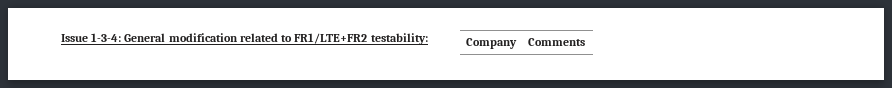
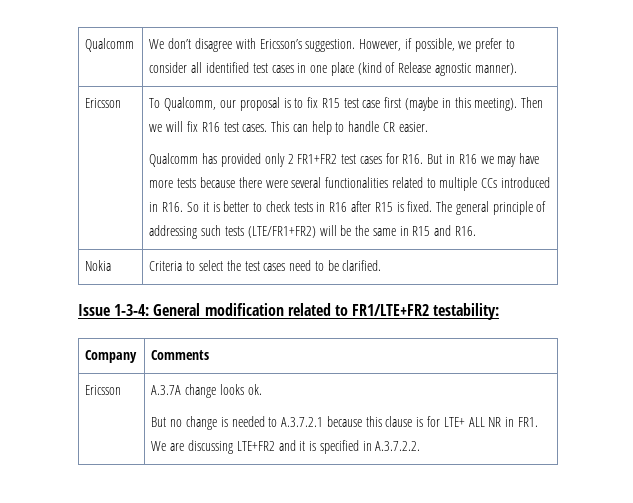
(61, 38) none -> [85,38,135,52] [149,38,516,52] [149,62,517,76] [85,98,122,108] [149,97,544,111] [149,121,428,135] [149,153,540,167] [149,177,551,191] [149,201,547,215] [149,225,477,239] [85,260,112,271] [149,260,382,271] Qualcomm | We don’t disagree with Ericsson’s suggestion. However, if possible, we prefer to consider all identified test cases in one place (kind of Release agnostic manner). // Ericsson | To Qualcomm, our proposal is to fix R15 test case first (maybe in this meeting). Then we will fix R16 test cases. This can help to handle CR easier. // Qualcomm has provided only 2 FR1+FR2 test cases for R16. But in R16 we may have more tests because there were several functionalities related to multiple CCs introduced in R16. So it is better to check tests in R16 after R15 is fixed. The general principle of addressing such tests (LTE/FR1+FR2) will be the same in R15 and R16. // Nokia | Criteria to select the test cases need to be clarified. //
(585, 42) none -> [85,385,122,395] [151,384,262,398] [151,416,538,430] [151,440,421,454] // Ericsson | A.3.7A change looks ok. // But no change is needed to A.3.7.2.1 because this clause is for LTE+ ALL NR in FR1. We are discussing LTE+FR2 and it is specified in A.3.7.2.2.

